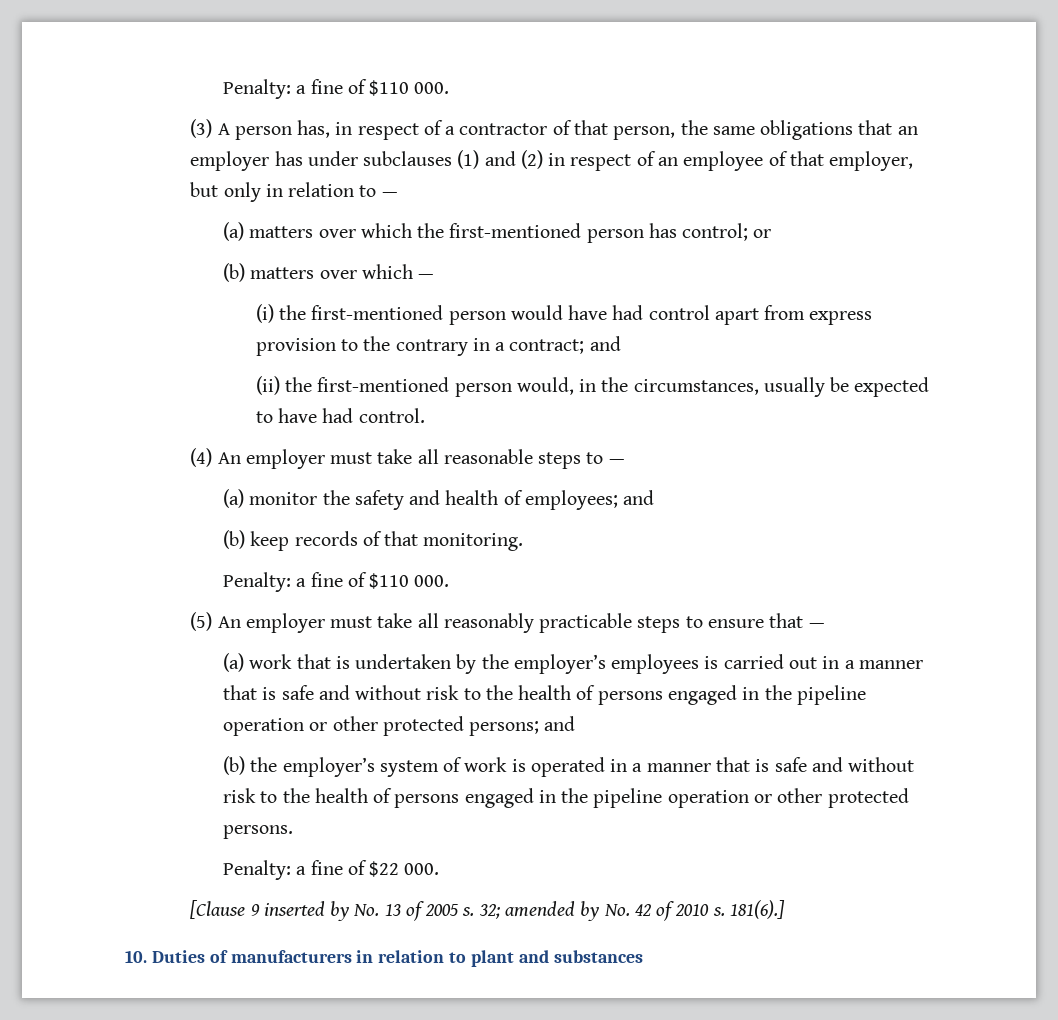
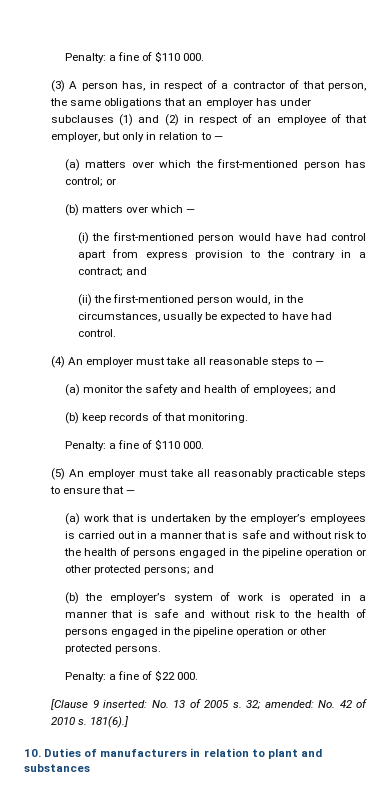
[263,901,350,921] inserted by -> [103,700,148,708] inserted:
[505,901,600,921] amended by -> [264,700,314,708] amended:

